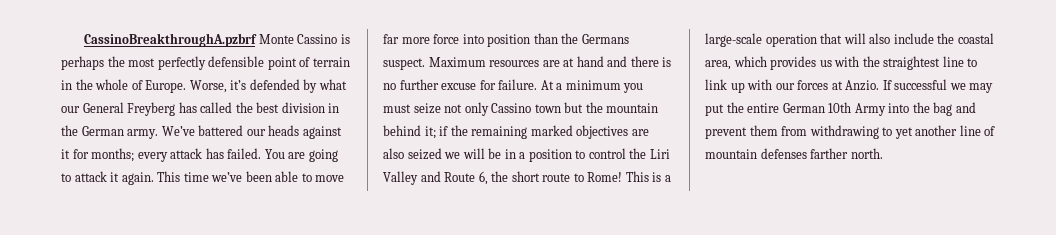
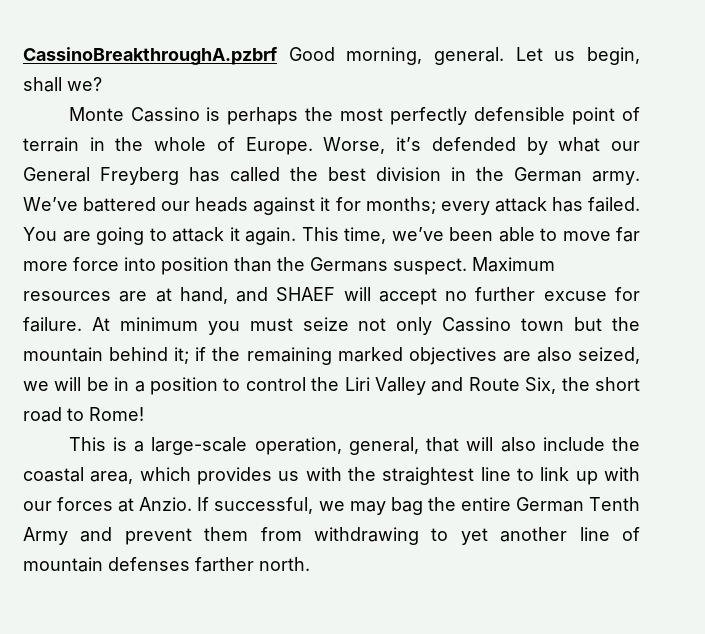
(258, 40) none -> [288,47,640,65] [23,77,102,92] Good morning, general. Let us begin, shall we? //
[183,172,209,182] time -> [344,227,386,244] time,
[576,56,672,67] hand and there is -> [179,287,437,305] hand, and SHAEF will accept
[556,83,563,90] a -> (110, 324) none
[407,148,442,160] seized -> [578,347,641,364] seized,
[478,171,488,185] 6, -> [525,377,557,394] Six,
[542,173,571,182] route -> [23,407,62,422] road
(623, 177) none -> (144, 414) //
[765,34,817,47] operation -> [254,437,419,455] operation, general,
[894,79,948,90] successful -> [214,497,314,514] successful,
[705,104,724,116] put -> [390,497,423,515] bag
[828,102,953,116] 10th Army into the bag -> [588,497,640,511] [23,527,68,545] Tenth Army

